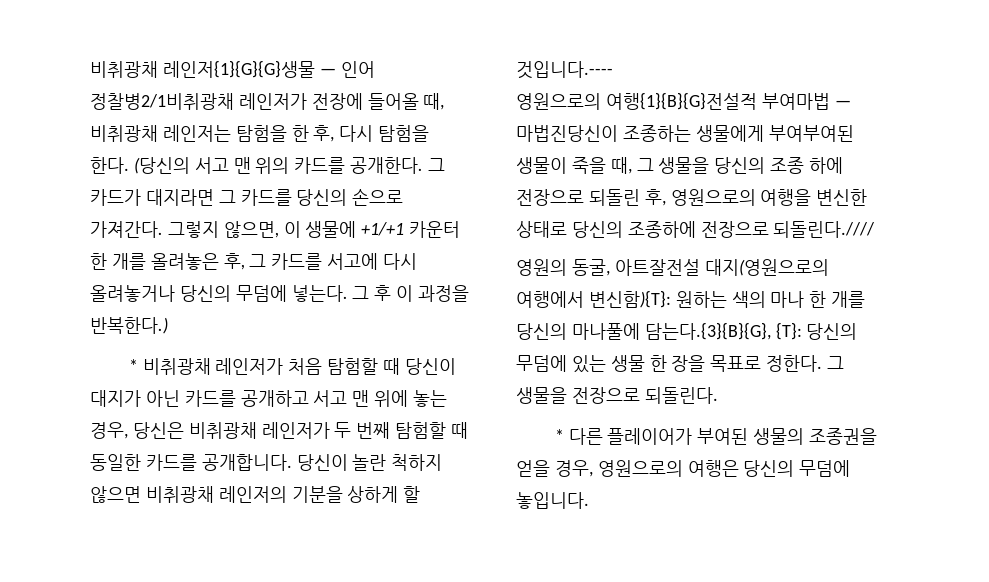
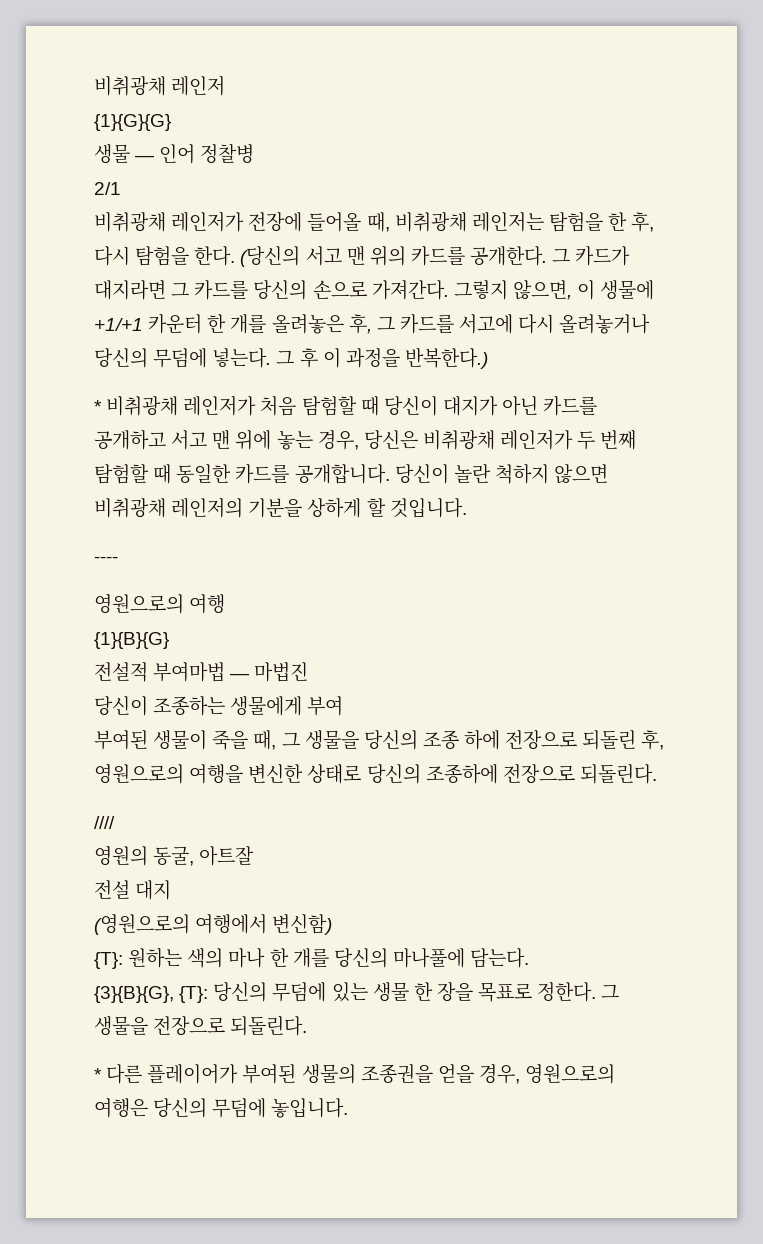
[90,60,375,78] [90,93,234,110] 비취광채 레인저{1}{G}{G}생물 — 인어 정찰병2/1비취광채 -> [94,76,226,96] [94,114,171,131] [94,143,255,164] [94,182,121,195] [94,212,166,232] 비취광채 레인저 // {1}{G}{G} // 생물 — 인어 정찰병 // 2/1 // 비취광채
[516,61,613,79] [516,92,851,110] [516,125,854,142] 것입니다.---- // 영원으로의 여행{1}{B}{G}전설적 부여마법 — 마법진당신이 조종하는 생물에게 부여부여된 -> [389,498,467,518] [94,556,118,563] [94,594,226,614] [94,632,169,649] [94,662,309,682] [94,696,344,716] [94,730,148,750] 것입니다. // ---- // 영원으로의 여행 // {1}{B}{G} // 전설적 부여마법 — 마법진 // 당신이 조종하는 생물에게 부여 // 부여된
[773,221,876,238] 되돌린다.//// -> [579,764,657,784] [94,816,115,829] 되돌린다. // ////
[614,259,829,276] [516,290,671,308] 아트잘전설 대지(영원으로의 여행에서 변신함){T}: -> [199,846,255,866] [94,880,172,900] [94,914,333,935] [94,952,123,969] 아트잘 // 전설 대지 // (영원으로의 여행에서 변신함) // {T}:
[644,322,771,340] 담는다.{3}{B}{G}, -> [470,948,530,968] [94,986,174,1003] 담는다. // {3}{B}{G},

